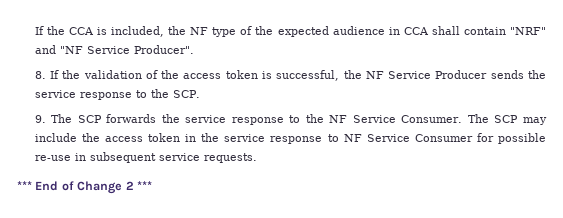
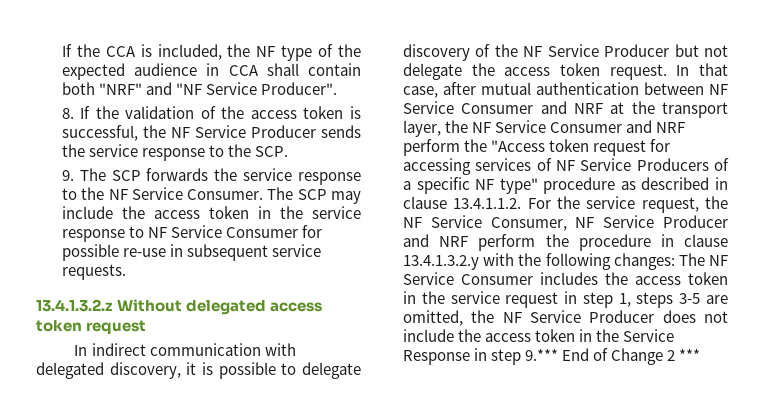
(506, 31) none -> [61,82,95,95] both
[17,181,32,190] *** -> [36,299,323,315] [36,320,147,334] [74,343,296,356] [36,362,361,379] [403,44,728,61] [403,63,728,80] [403,82,728,98] [403,101,728,118] [403,120,686,137] [403,139,671,156] [403,158,729,175] [403,177,728,194] [403,196,728,213] [403,215,728,231] [403,234,728,251] [403,253,728,270] [403,272,728,285] [403,291,728,308] [403,310,728,326] [403,329,675,342] [403,348,559,365] 13.4.1.3.2.z Without delegated access token request // In indirect communication with delegated discovery, it is possible to delegate discovery of the NF Service Producer but not delegate the access token request. In that case, after mutual authentication between NF Service Consumer and NRF at the transport layer, the NF Service Consumer and NRF perform the "Access token request for accessing services of NF Service Producers of a specific NF type" procedure as described in clause 13.4.1.1.2. For the service request, the NF Service Consumer, NF Service Producer and NRF perform the procedure in clause 13.4.1.3.2.y with the following changes: The NF Service Consumer includes the access token in the service request in step 1, steps 3-5 are omitted, the NF Service Producer does not include the access token in the Service Response in step 9.***

